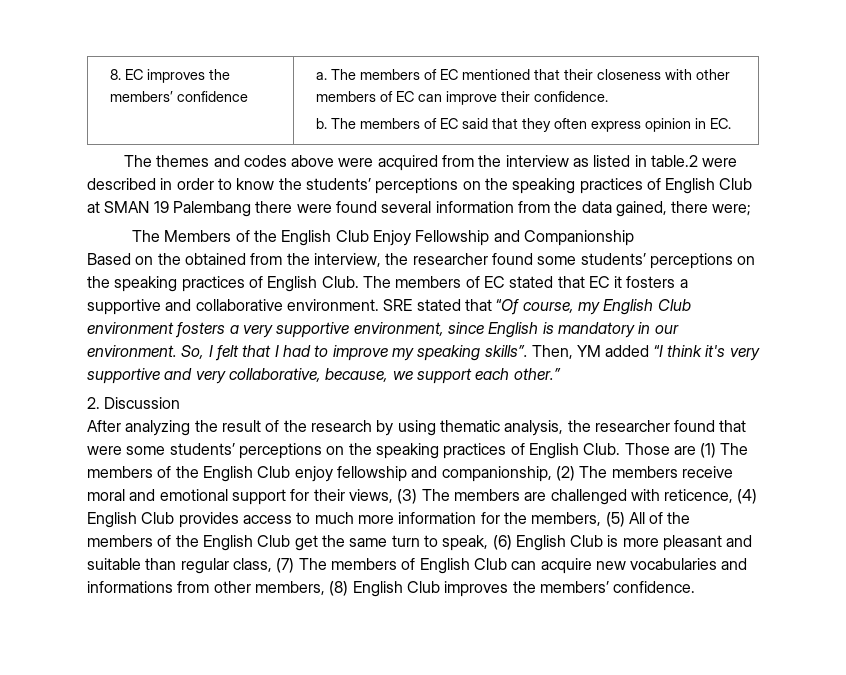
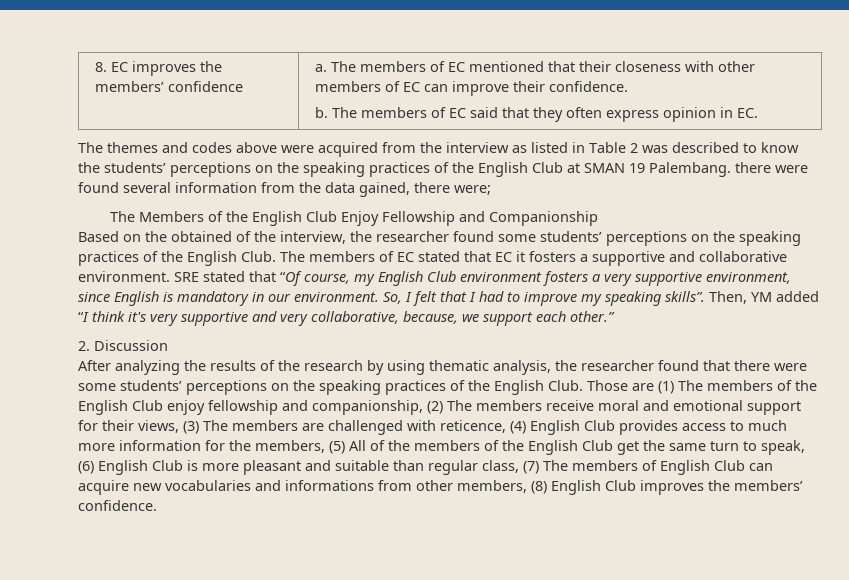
[651,155,738,167] [87,178,214,190] table.2 were described in order -> [589,142,739,153] Table 2 was described
(661, 184) none -> [452,162,474,173] the
[172,201,251,217] Palembang -> [649,162,731,177] Palembang.
[250,253,283,265] from -> [236,231,251,242] of
(263, 282) none -> [161,251,183,262] the
[221,420,261,432] result -> [210,360,256,371] results
(747, 426) none -> [734,360,770,371] there
(525, 449) none -> [468,380,490,391] the

